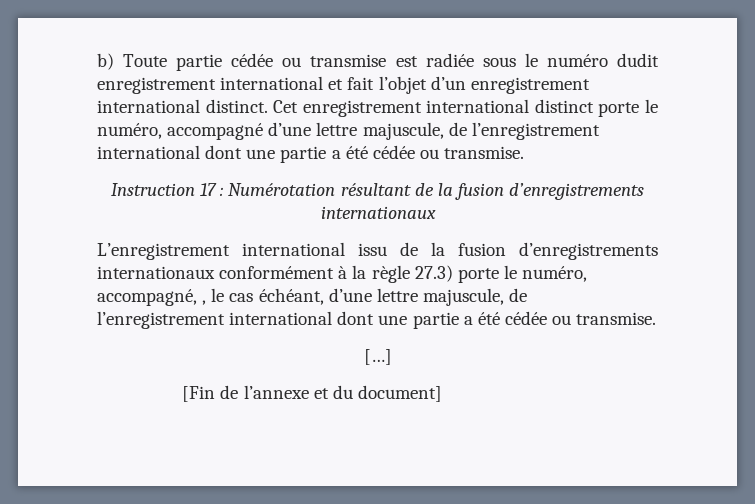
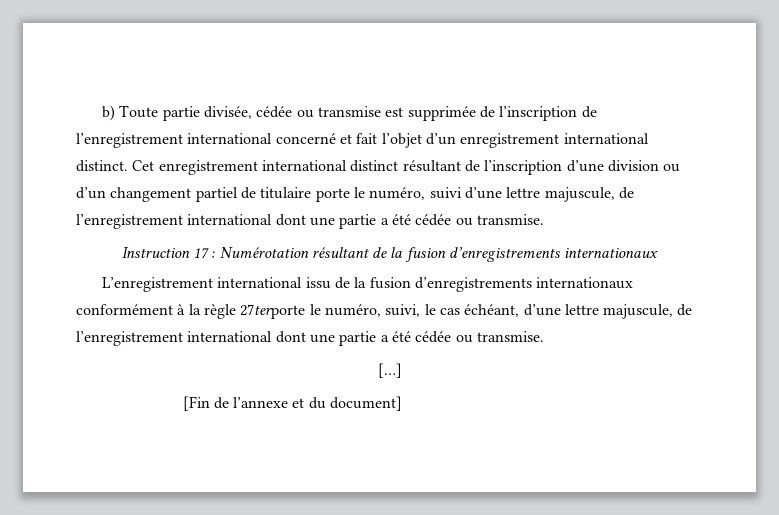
(223, 62) none -> [204,106,253,119] divisée,
[425,53,659,67] [97,76,324,94] radiée sous le numéro dudit enregistrement international -> [407,106,597,121] [76,133,336,148] supprimée de l’inscription de l’enregistrement international concerné
[598,99,658,117] [97,123,264,140] porte le numéro, accompagné -> [402,160,681,175] [76,187,462,202] résultant de l’inscription d’une division ou d’un changement partiel de titulaire porte le numéro, suivi
[414,265,588,283] [97,289,207,306] 27.3) porte le numéro, accompagné, , -> [240,304,421,319] 27terporte le numéro, suivi,

